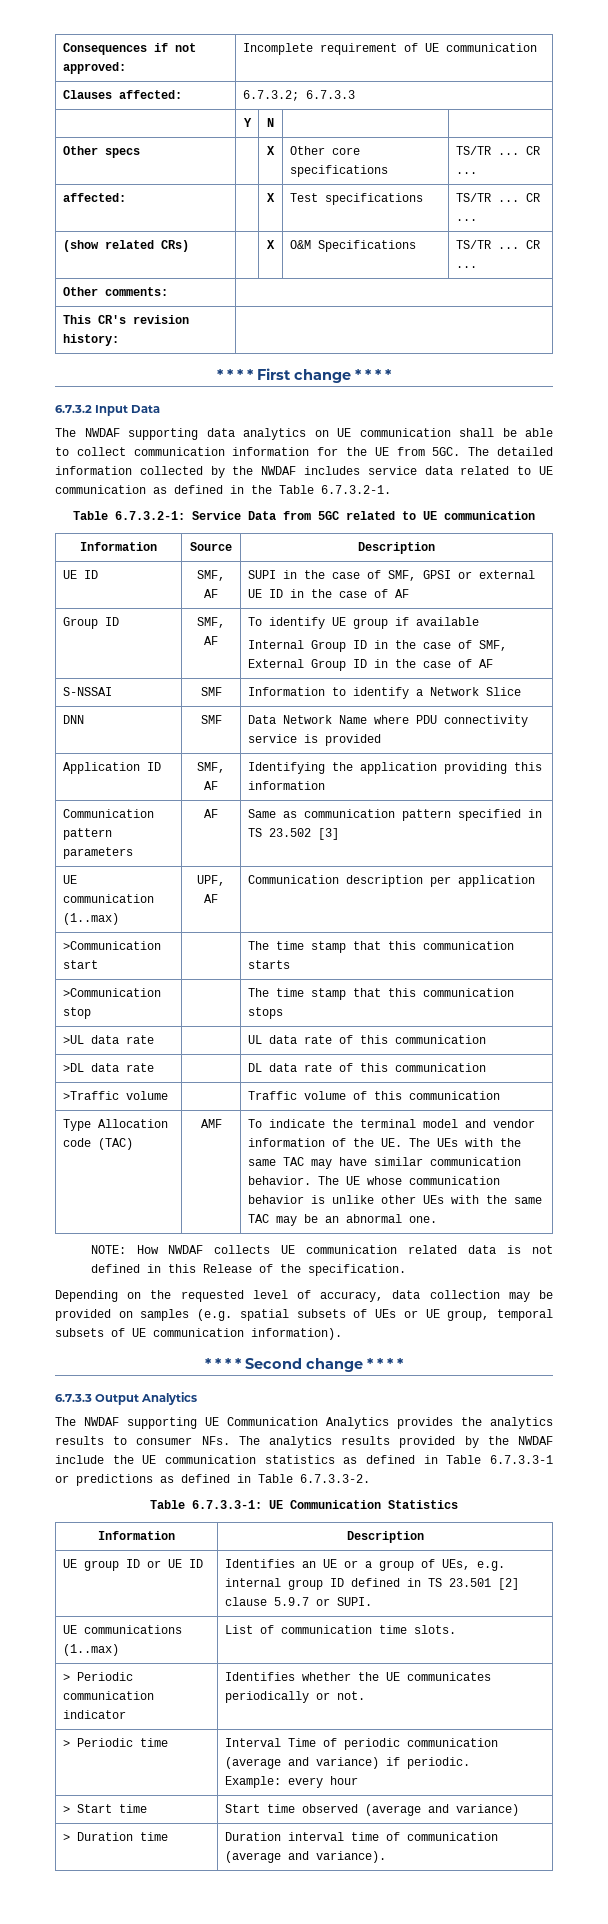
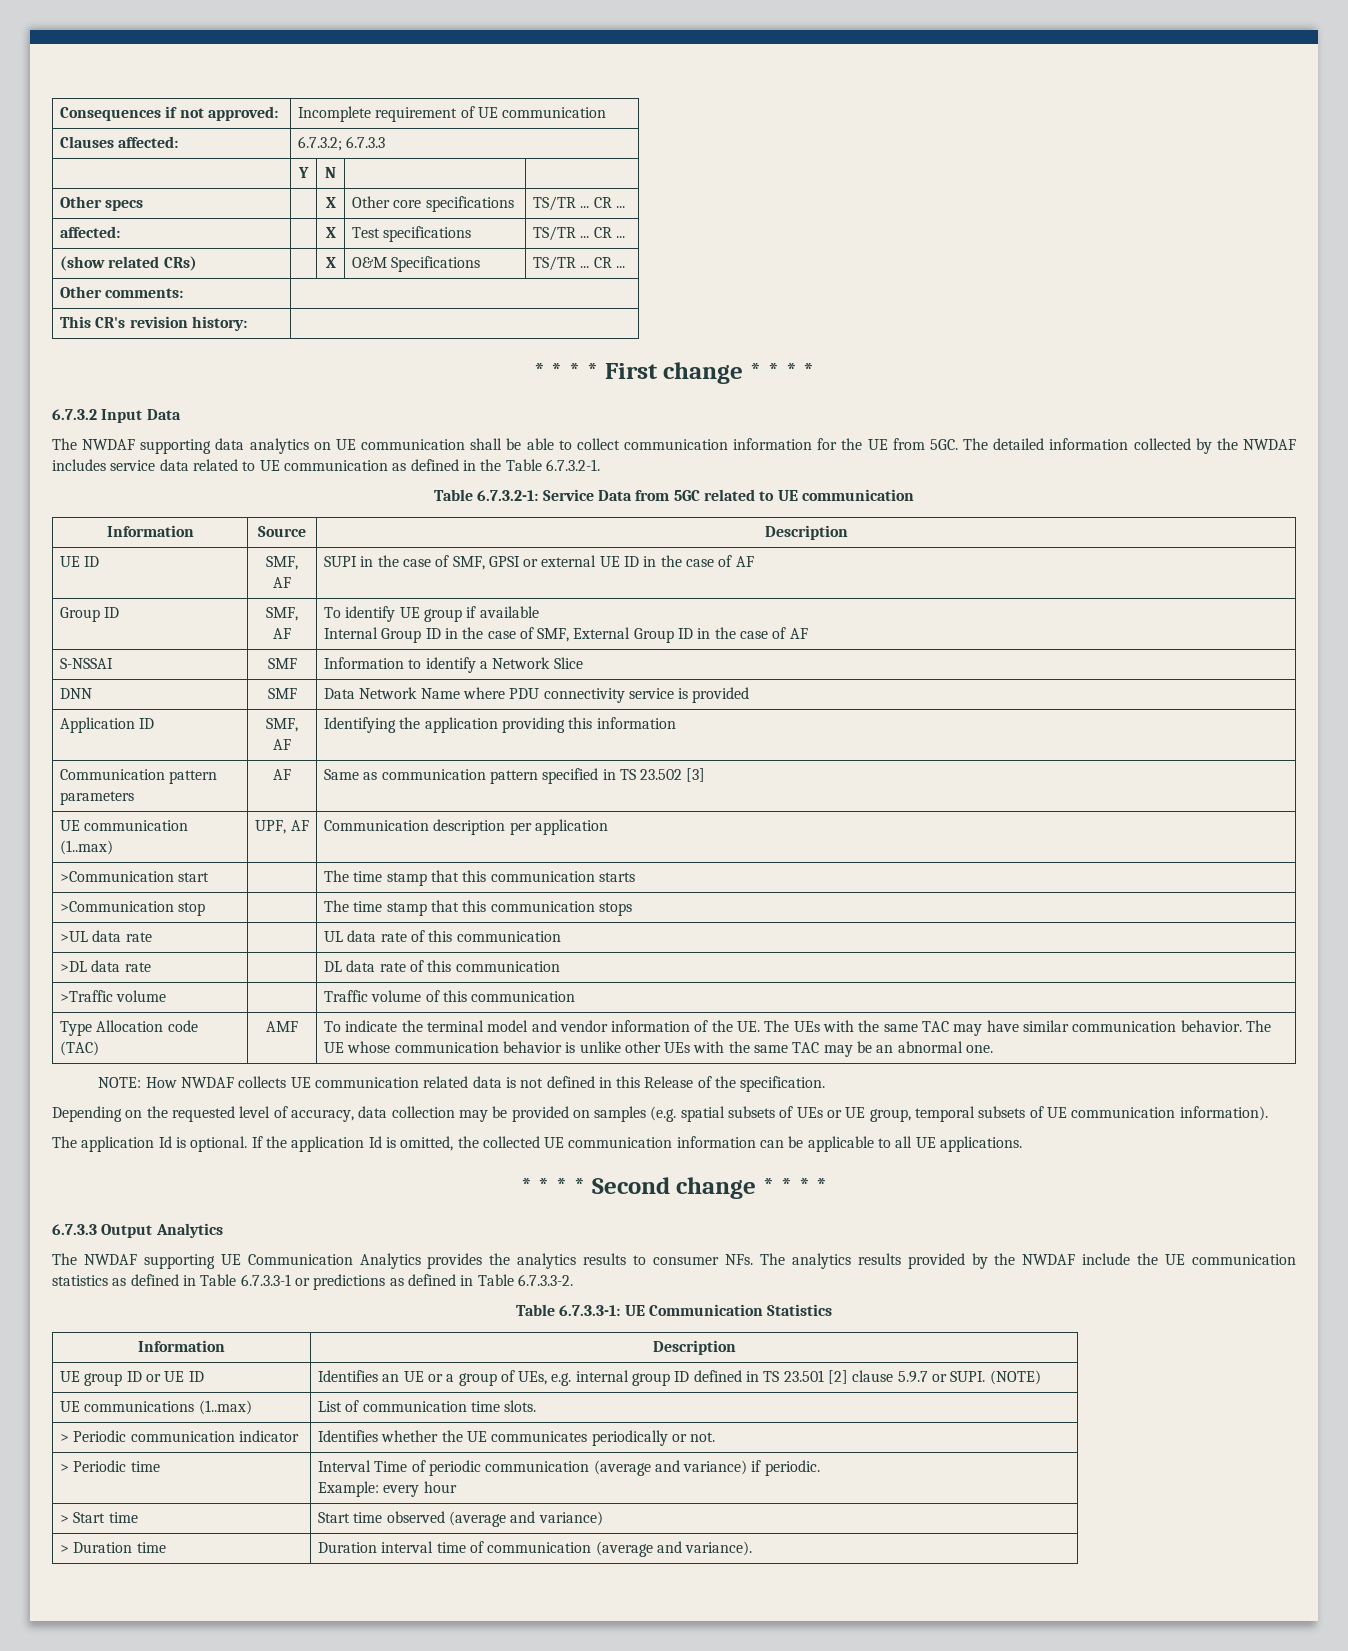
(342, 1334) none -> [52,1136,1023,1152] // The application Id is optional. If the application Id is omitted, the collected UE communication information can be applicable to all UE applications.
(372, 1601) none -> [989,1370,1041,1385] (NOTE)

